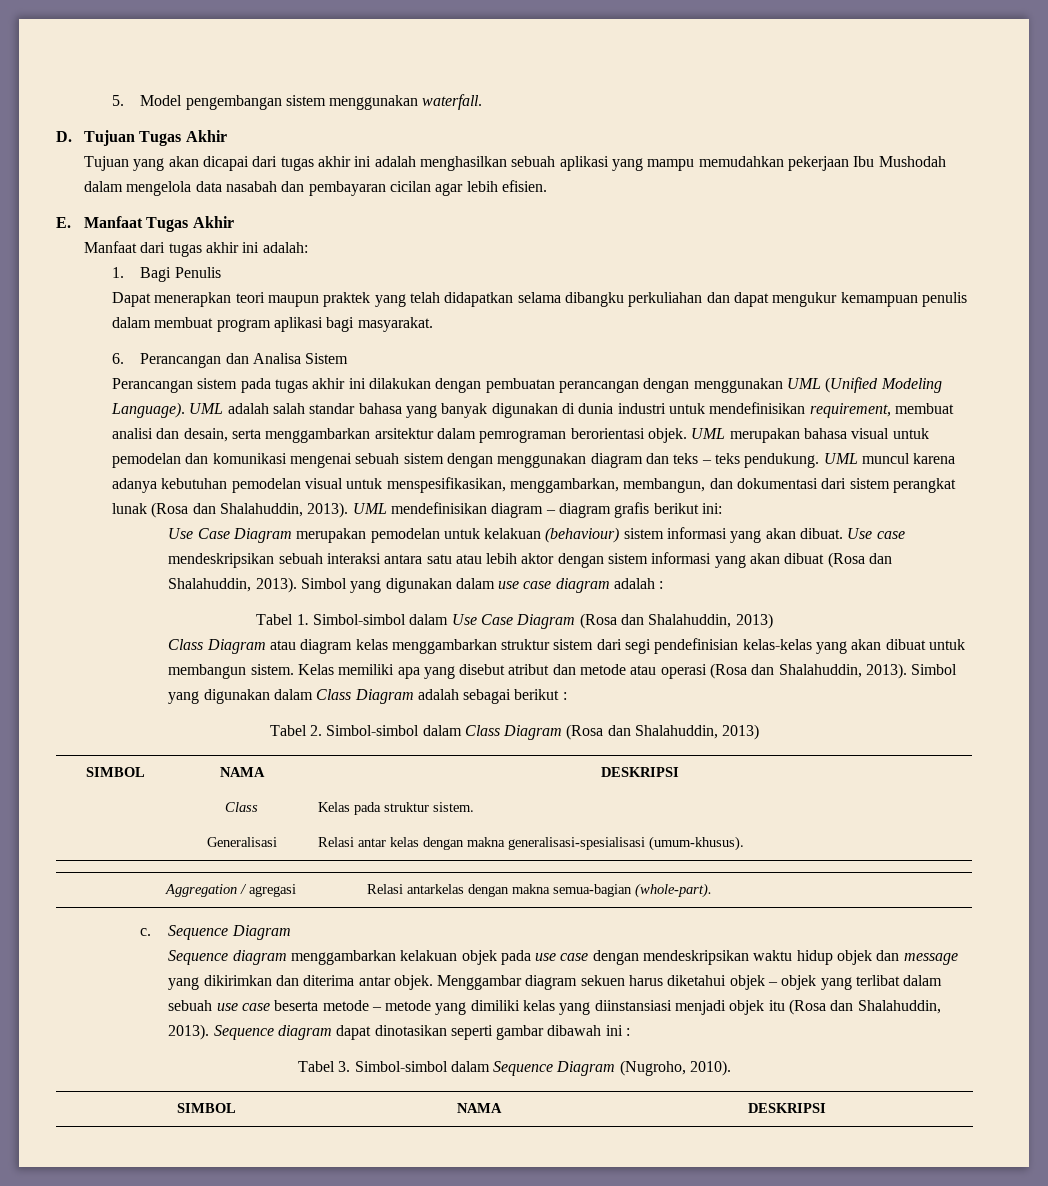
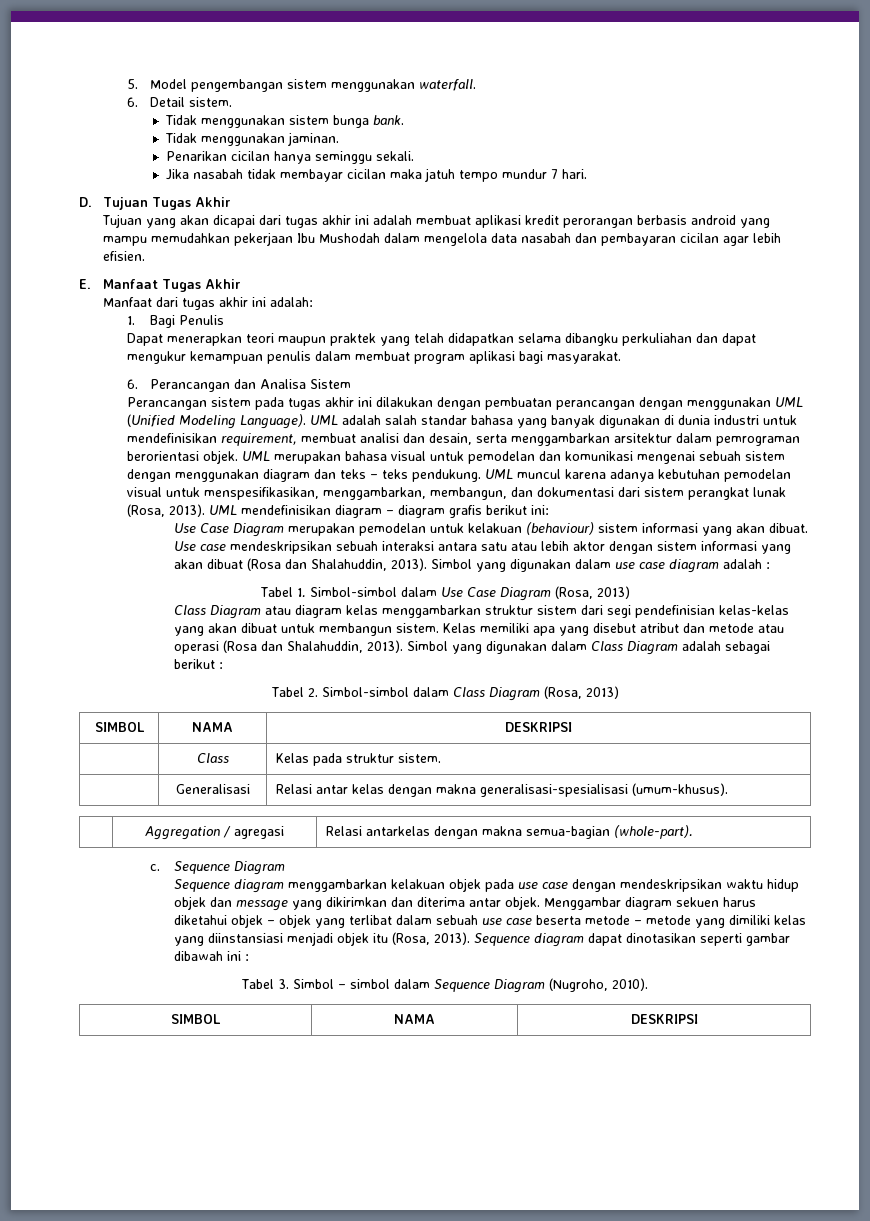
(483, 102) none -> [126,97,233,107] [164,115,404,128] [164,132,339,146] [165,151,414,164] [165,168,587,182] // 6. Detail sistem. // Tidak menggunakan sistem bunga bank. // Tidak menggunakan jaminan. // Penarikan cicilan hanya seminggu sekali. // Jika nasabah tidak membayar cicilan maka jatuh tempo mundur 7 hari.
[419,156,609,171] menghasilkan sebuah aplikasi -> [415,215,736,228] membuat aplikasi kredit perorangan berbasis android
[151,502,304,518] (Rosa dan Shalahuddin, -> [126,504,165,517] (Rosa,
[579,613,732,629] (Rosa dan Shalahuddin, -> [554,586,593,599] (Rosa,
[566,724,719,740] (Rosa dan Shalahuddin, -> [543,686,582,699] (Rosa,
[789,999,941,1015] (Rosa dan Shalahuddin, -> [391,932,430,945] (Rosa,
[354,1061,448,1072] Simbol-simbol -> [293,979,390,989] Simbol – simbol

